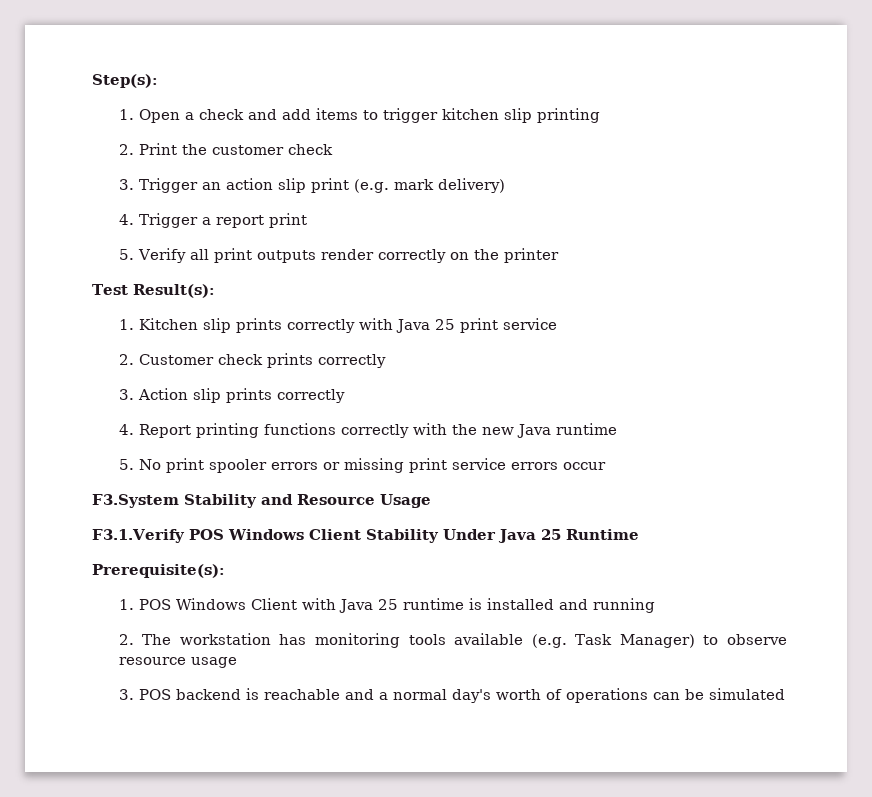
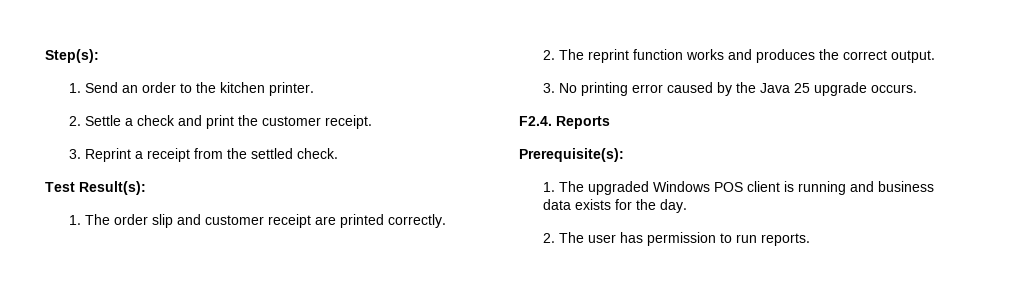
[138,108,600,123] [118,143,177,155] Open a check and add items to trigger kitchen slip printing // 2. Print -> [85,82,315,96] [69,115,235,129] Send an order to the kitchen printer. // 2. Settle a check and print
[287,144,333,155] [118,178,505,193] [118,213,307,228] [118,248,559,263] [92,284,215,298] [118,318,557,333] [118,353,386,368] [118,388,345,403] [118,423,617,438] [118,458,606,473] [92,494,431,508] [92,529,639,543] [92,564,225,578] [118,598,655,613] [118,633,787,648] [118,657,237,668] [118,688,785,703] check // 3. Trigger an action slip print (e.g. mark delivery) // 4. Trigger a report print // 5. Verify all print outputs render correctly on the printer // Test Result(s): // 1. Kitchen slip prints correctly with Java 25 print service // 2. Customer check prints correctly // 3. Action slip prints correctly // 4. Report printing functions correctly with the new Java runtime // 5. No print spooler errors or missing print service errors occur // F3.System Stability and Resource Usage // F3.1.Verify POS Windows Client Stability Under Java 25 Runtime // Prerequisite(s): // 1. POS Windows Client with Java 25 runtime is installed and running // 2. The workstation has monitoring tools available (e.g. Task Manager) to observe resource usage // 3. POS backend is reachable and a normal day's worth of operations can be simulated -> [325,115,373,129] [69,148,339,162] [45,181,146,195] [69,214,447,228] [543,49,936,63] [543,82,918,96] [519,116,610,129] [519,148,624,162] [543,181,935,195] [543,199,688,213] [543,232,811,246] receipt. // 3. Reprint a receipt from the settled check. // Test Result(s): // 1. The order slip and customer receipt are printed correctly. // 2. The reprint function works and produces the correct output. // 3. No printing error caused by the Java 25 upgrade occurs. // F2.4. Reports // Prerequisite(s): // 1. The upgraded Windows POS client is running and business data exists for the day. // 2. The user has permission to run reports.

